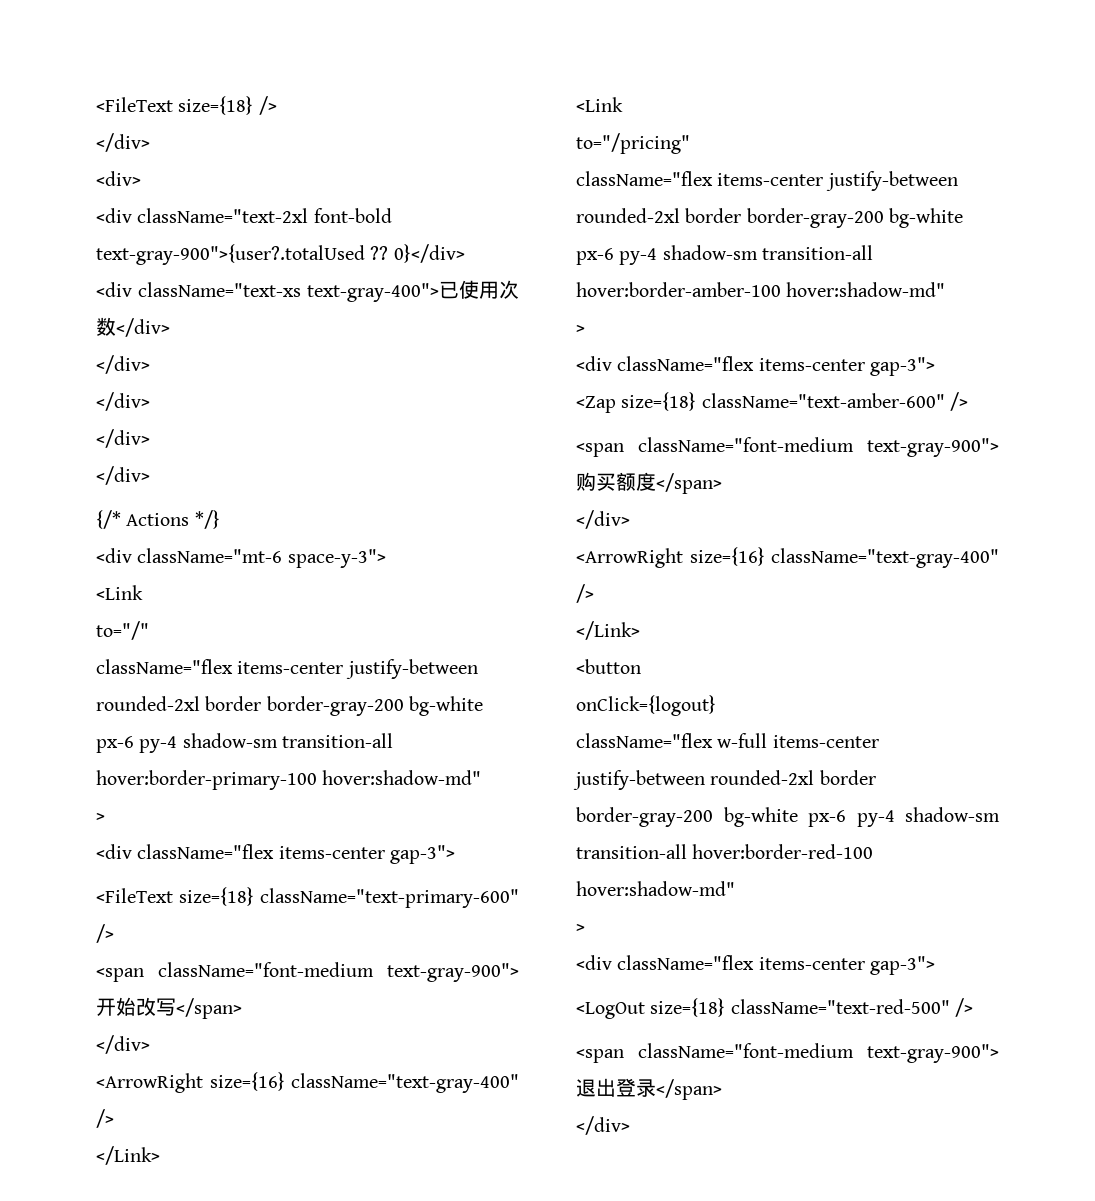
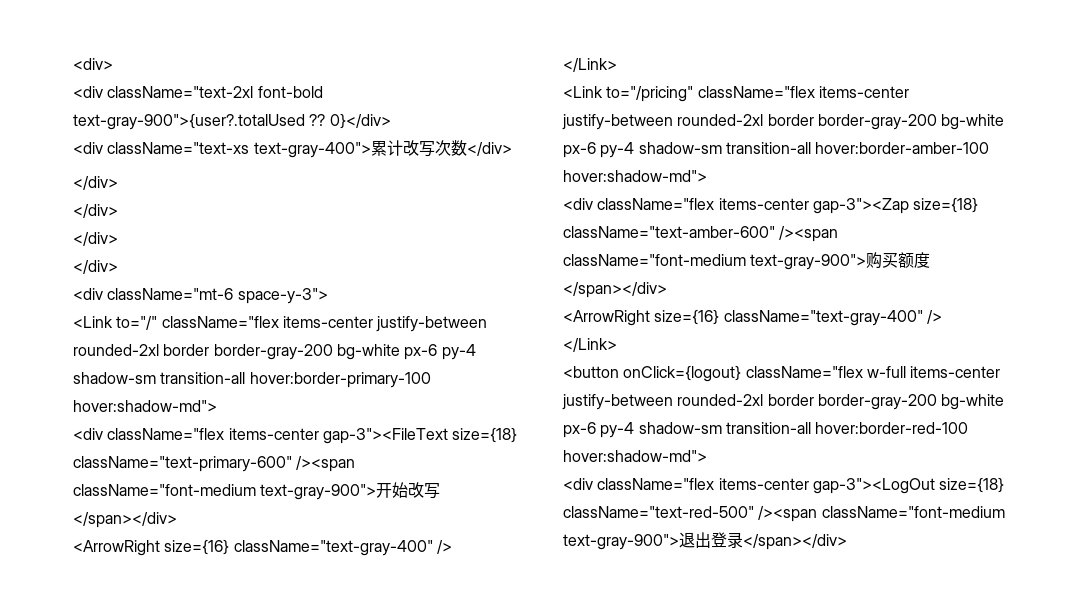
[96,96,277,115] [96,133,150,152] <FileText size={18} /> // </div> // -> (73, 64) none
[439,280,499,299] 已使用 -> [370,140,435,157] 累计改写
[96,510,220,529] // {/* Actions */} -> (118, 267) none
(143, 592) // -> (113, 322) none
(149, 630) // -> (158, 323) none
[322,770,482,785] [96,813,105,822] [96,844,456,864] [96,887,519,908] [96,924,114,943] [96,968,144,982] hover:shadow-md" // > // <div className="flex items-center gap-3"> // <FileText size={18} className="text-primary-600" /> // <span -> [73,400,217,412] [73,427,518,444] [73,456,356,472] hover:shadow-md"> // <div className="flex items-center gap-3"><FileText size={18} className="text-primary-600" /><span
[176,998,242,1019] [96,1035,150,1054] </span> // </div> -> [73,512,177,528] </span></div>
(623, 104) // -> (603, 92) none
(690, 143) // -> (694, 94) none
[786,282,946,297] [576,325,585,334] [576,356,936,376] [576,392,969,413] [576,443,624,457] hover:shadow-md" // > // <div className="flex items-center gap-3"> // <Zap size={18} className="text-amber-600" /> // <span -> [563,170,707,182] [563,197,979,214] [563,226,839,242] hover:shadow-md"> // <div className="flex items-center gap-3"><Zap size={18} className="text-amber-600" /><span
[656,473,722,494] [576,510,630,529] </span> // </div> -> [563,282,667,298] </span></div>
(641, 666) // -> (619, 372) none
(716, 705) // -> (742, 373) none
[576,881,735,896] [576,924,585,933] [576,955,936,975] [576,998,974,1019] [576,1049,624,1063] hover:shadow-md" // > // <div className="flex items-center gap-3"> // <LogOut size={18} className="text-red-500" /> // <span -> [563,450,707,462] [563,477,1005,494] [563,506,818,522] hover:shadow-md"> // <div className="flex items-center gap-3"><LogOut size={18} className="text-red-500" /><span
[656,1079,722,1100] [576,1116,630,1135] </span> // </div> -> [743,534,847,550] </span></div>

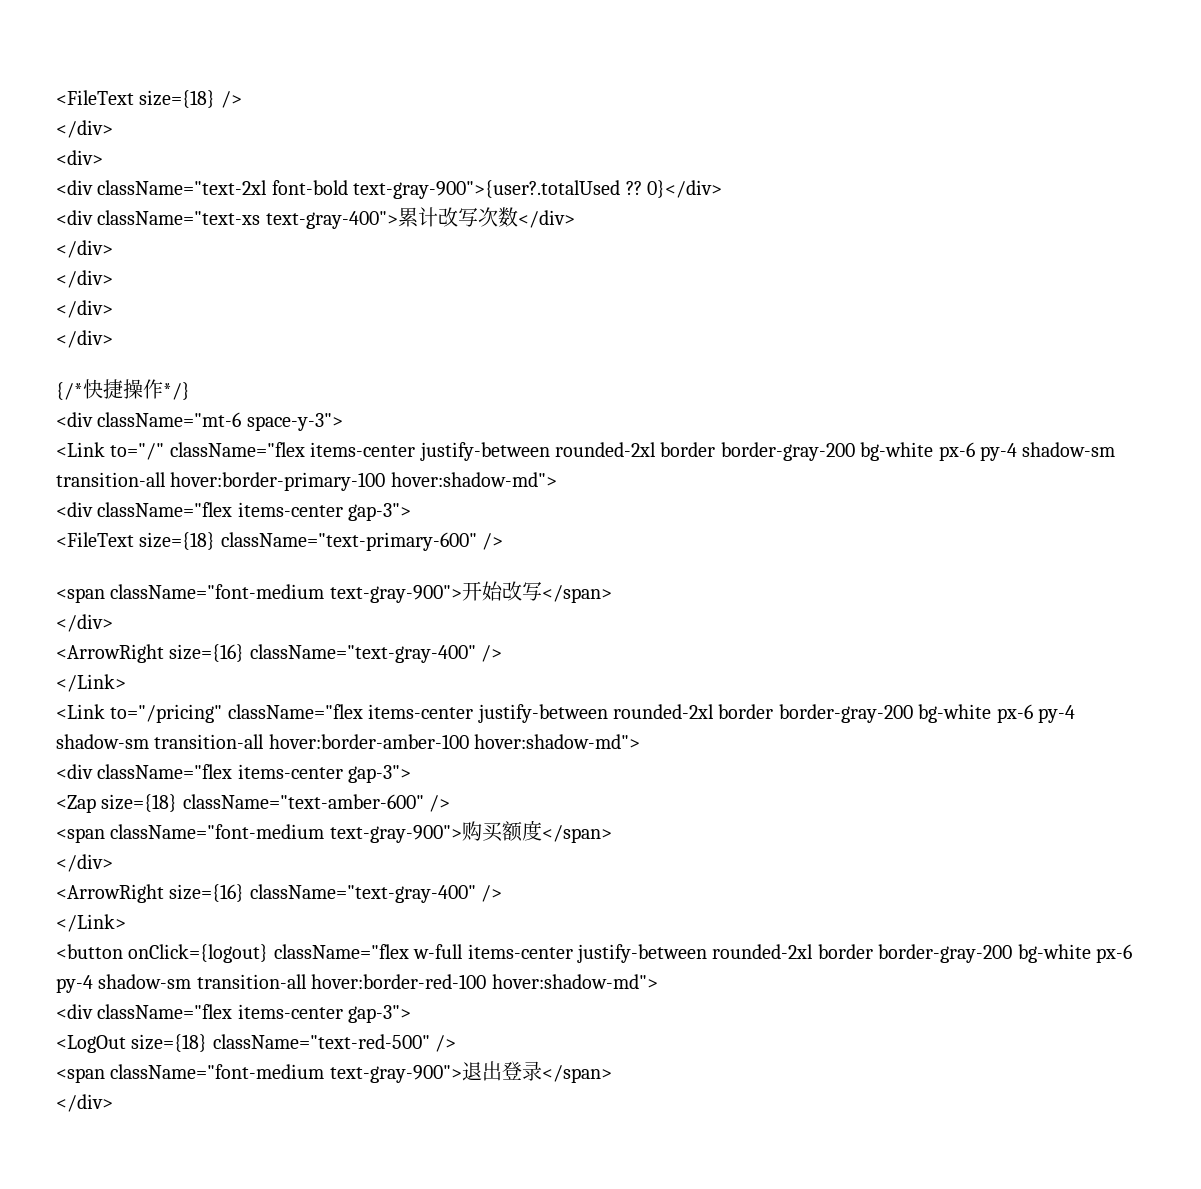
(73, 64) none -> [56,90,242,108] [56,120,113,138] <FileText size={18} /> // </div> //
(118, 267) none -> [56,379,190,400] // {/*快捷操作*/}
[322,427,518,444] [73,456,356,472] gap-3"><FileText size={18} className="text-primary-600" /><span -> [348,503,412,521] [56,532,504,551] [56,588,105,603] gap-3"> // <FileText size={18} className="text-primary-600" /> // <span
[73,512,177,528] </span></div> -> [541,585,612,603] [56,614,113,632] </span> // </div>
[812,197,979,214] [563,226,839,242] gap-3"><Zap size={18} className="text-amber-600" /><span -> [348,765,412,783] [56,794,451,813] [56,828,105,843] gap-3"> // <Zap size={18} className="text-amber-600" /> // <span
[563,282,667,298] </span></div> -> [541,825,612,843] [56,854,113,872] </span> // </div>
[812,477,1005,494] [563,506,818,522] gap-3"><LogOut size={18} className="text-red-500" /><span -> [348,1005,412,1023] [56,1034,457,1053] [56,1068,105,1083] gap-3"> // <LogOut size={18} className="text-red-500" /> // <span
[743,534,847,550] </span></div> -> [541,1065,612,1083] [56,1094,113,1112] </span> // </div>

